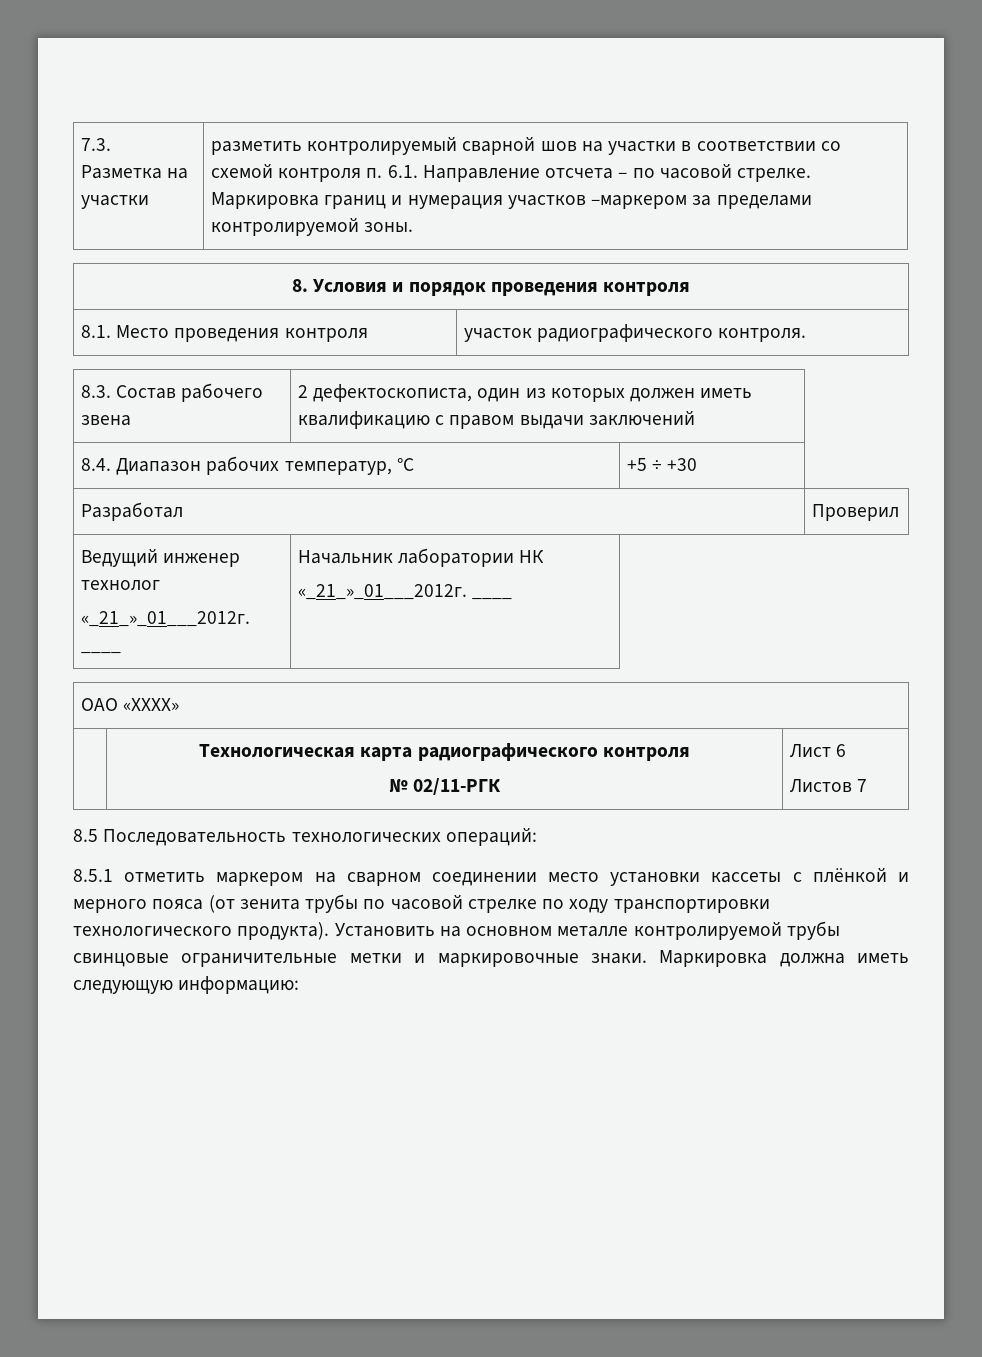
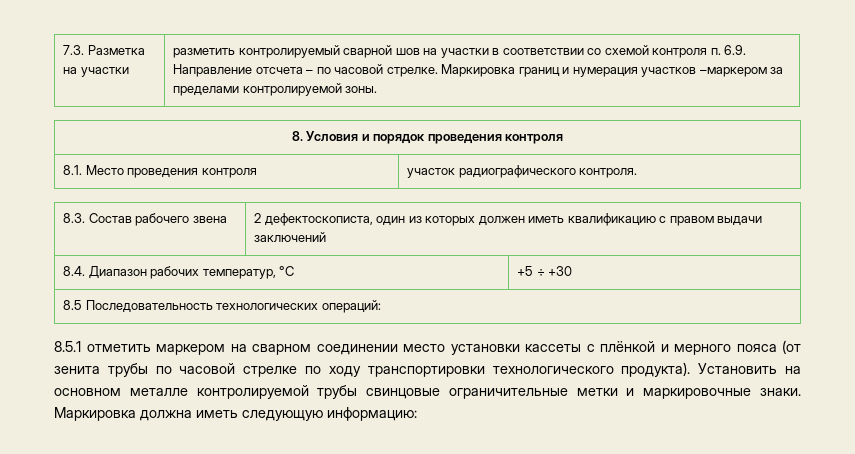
[387,165,418,178] 6.1. -> [724,45,747,55] 6.9.
[80,502,183,521] [811,504,899,521] [80,548,241,567] [80,580,160,591] [80,611,250,627] [80,651,121,654] [297,548,545,567] [297,584,513,600] [80,698,180,711] [199,743,690,761] [388,778,502,795] [789,744,847,758] [789,779,868,793] Разработал | Проверил // Ведущий инженер технолог // «_21_»_01___2012г. ____ | Начальник лаборатории НК // «_21_»_01___2012г. ____ // ОАО «ХХХХ» // | Технологическая карта радиографического контроля // № 02/11-РГК | Лист 6 // Листов 7 // -> (573, 271) none

